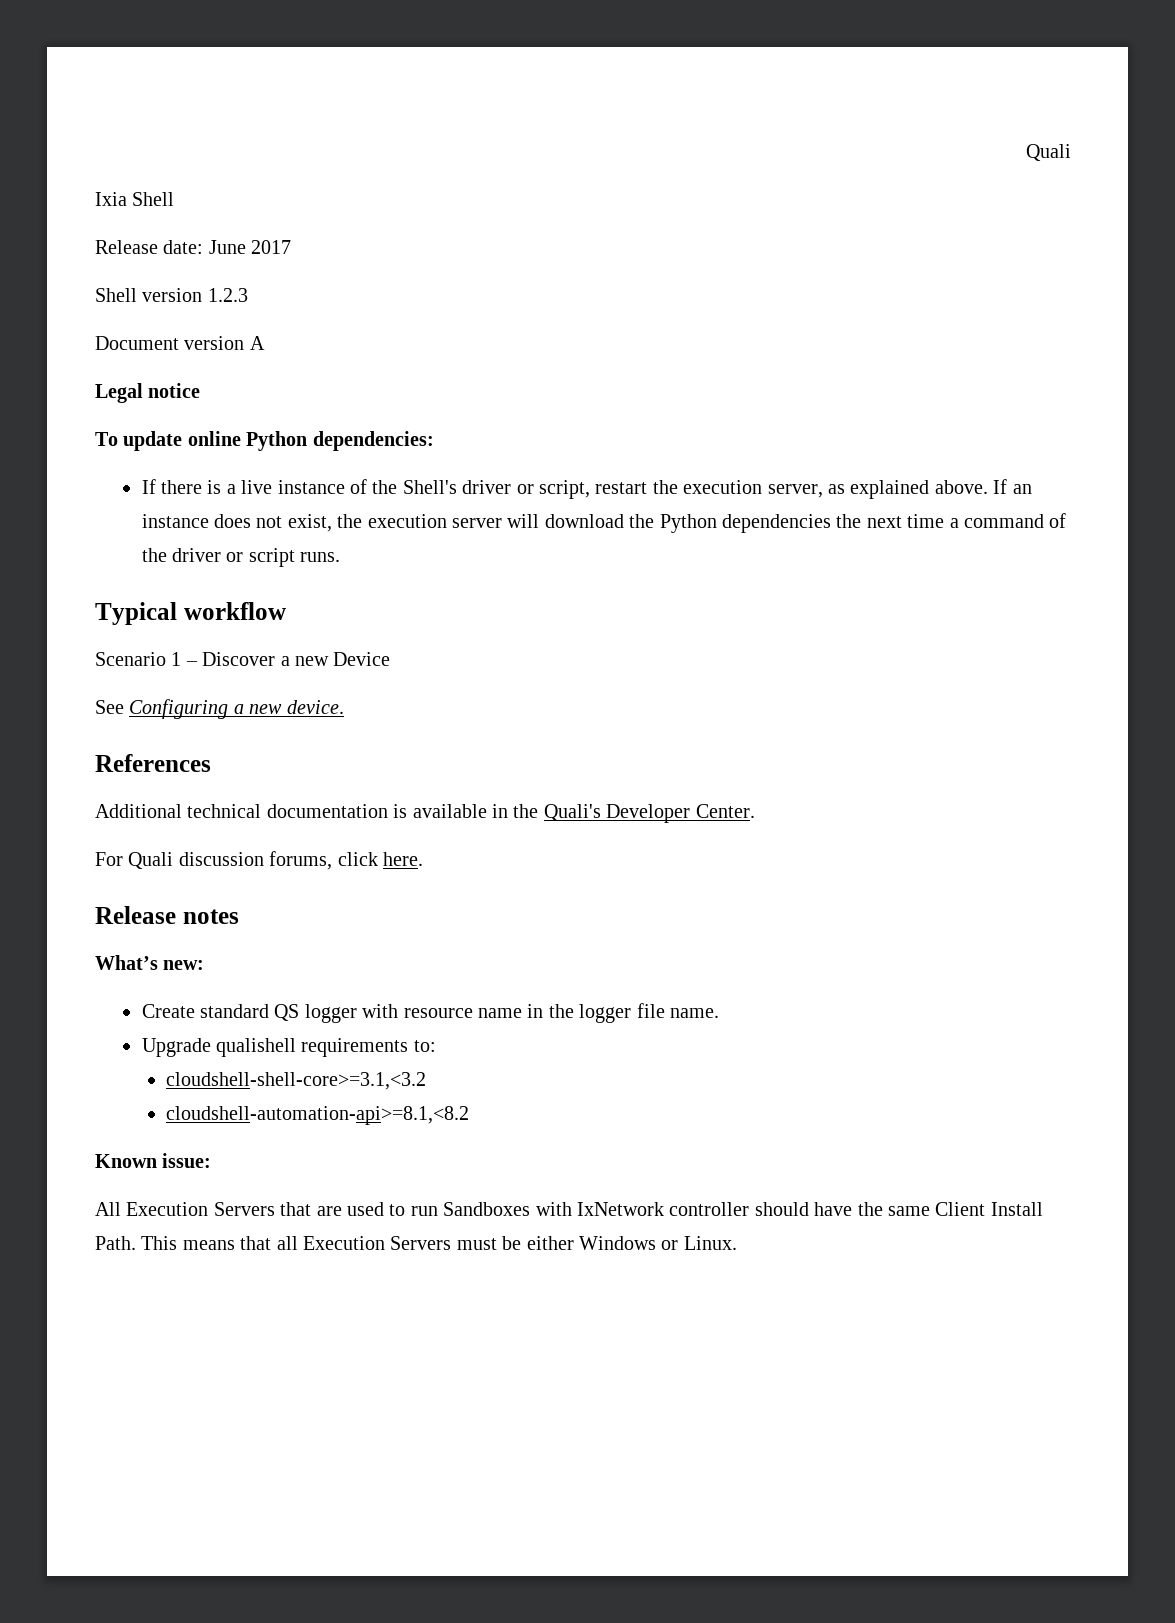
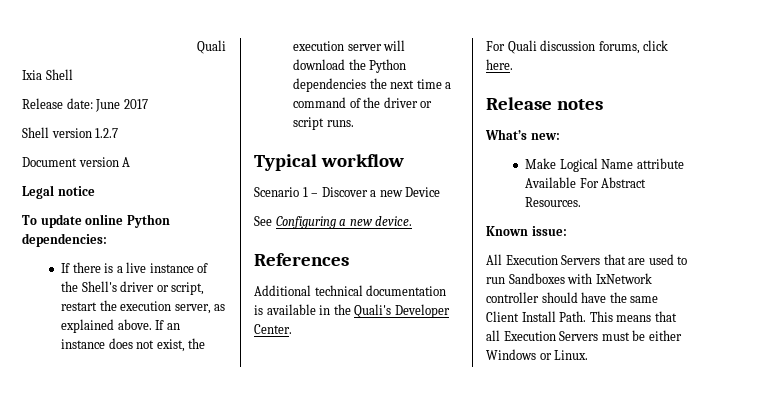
[207,288,248,302] 1.2.3 -> [95,128,119,138] 1.2.7
[141,1003,719,1023] [141,1038,436,1057] [165,1072,426,1090] [165,1106,469,1125] Create standard QS logger with resource name in the logger file name. // Upgrade qualishell requirements to: // cloudshell-shell-core>=3.1,<3.2 // cloudshell-automation-api>=8.1,<8.2 -> [525,158,684,172] [525,177,647,188] [525,197,582,207] Make Logical Name attribute Available For Abstract Resources.

